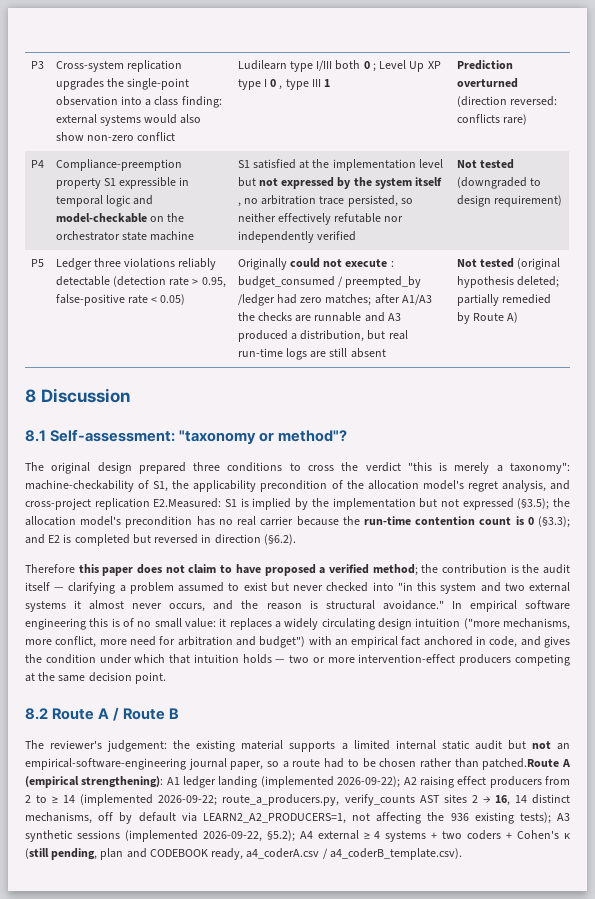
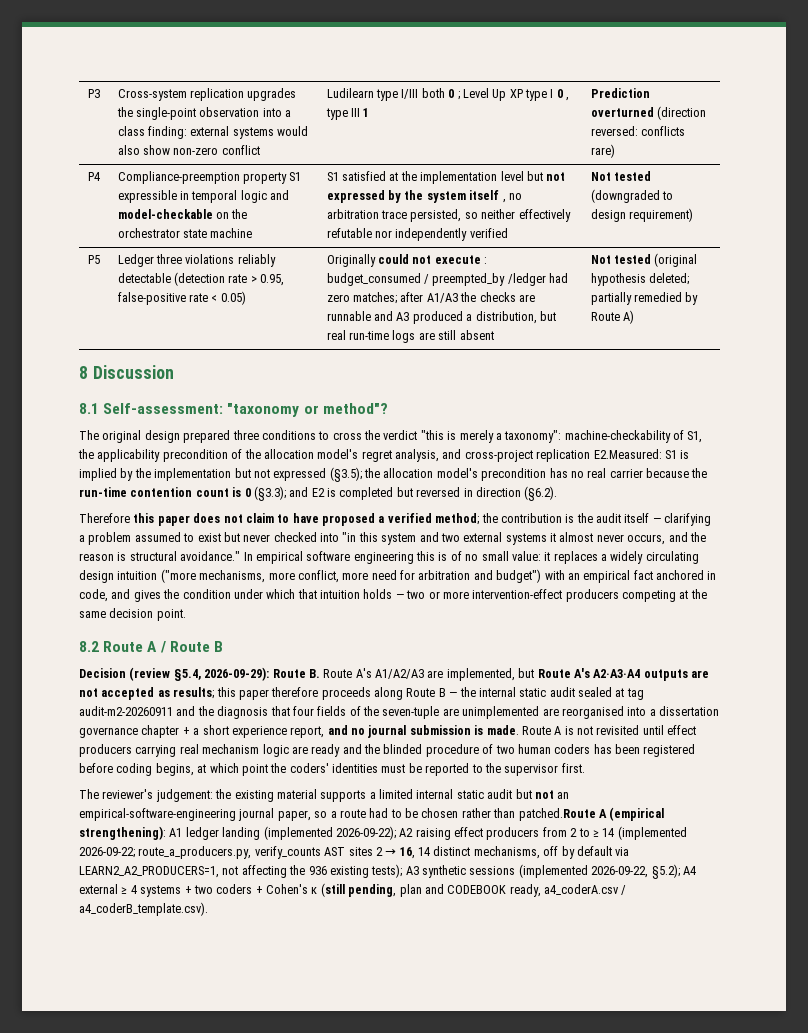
(180, 713) none -> [79,667,709,681] [79,687,644,700] [79,706,719,719] [79,725,697,738] [79,744,696,757] [79,763,585,776] // Decision (review §5.4, 2026-09-29): Route B. Route A's A1/A2/A3 are implemented, but Route A's A2·A3·A4 outputs are not accepted as results; this paper therefore proceeds along Route B — the internal static audit sealed at tag audit-m2-20260911 and the diagnosis that four fields of the seven-tuple are unimplemented are reorganised into a dissertation governance chapter + a short experience report, and no journal submission is made. Route A is not revisited until effect producers carrying real mechanism logic are ready and the blinded procedure of two human coders has been registered before coding begins, at which point the coders' identities must be reported to the supervisor first.

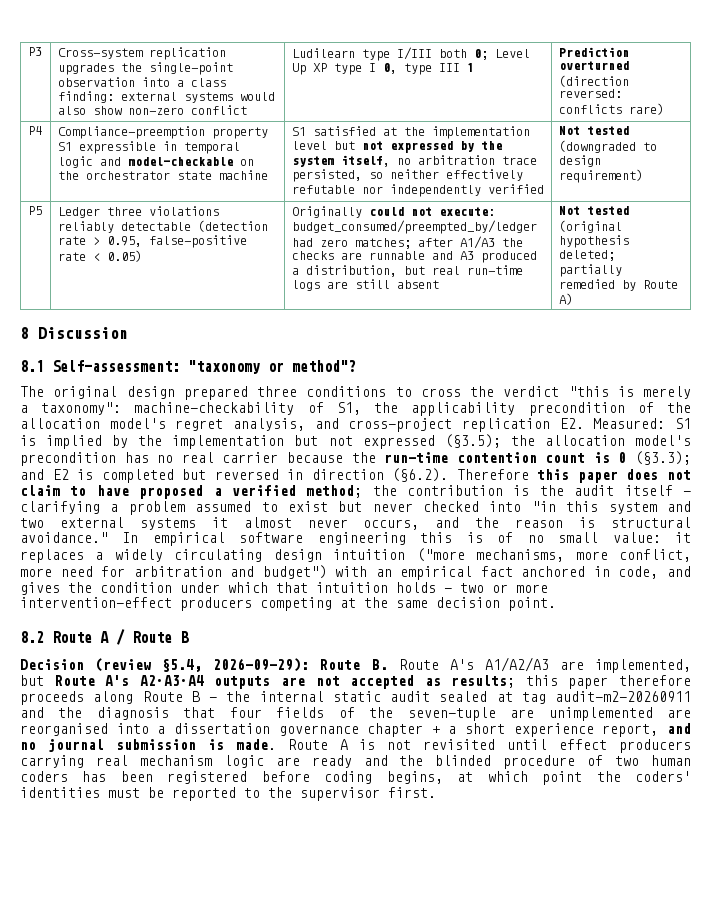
[448,89,460,100] 0 ; -> [473,49,488,60] 0;
[556,89,570,101] 0 , -> [382,63,397,74] 0,
[469,190,506,203] itself , -> [340,155,390,167] itself,
[434,255,488,264] [326,273,546,286] execute : budget_consumed / preempted_by /ledger -> [438,207,495,216] [291,220,537,234] execute: budget_consumed/preempted_by/ledger
[593,449,662,459] E2.Measured: -> [559,418,666,429] E2. Measured:
(558, 493) // -> (449, 475) none
[79,789,570,802] [79,807,665,821] [79,826,687,840] [79,846,630,859] [79,864,696,879] [79,883,627,897] [79,902,208,916] // The reviewer's judgement: the existing material supports a limited internal static audit but not an empirical-software-engineering journal paper, so a route had to be chosen rather than patched.Route A (empirical strengthening): A1 ledger landing (implemented 2026-09-22); A2 raising effect producers from 2 to ≥ 14 (implemented 2026-09-22; route_a_producers.py, verify_counts AST sites 2 → 16, 14 distinct mechanisms, off by default via LEARN2_A2_PRODUCERS=1, not affecting the 936 existing tests); A3 synthetic sessions (implemented 2026-09-22, §5.2); A4 external ≥ 4 systems + two coders + Cohen's κ (still pending, plan and CODEBOOK ready, a4_coderA.csv / a4_coderB_template.csv). -> (436, 792) none

